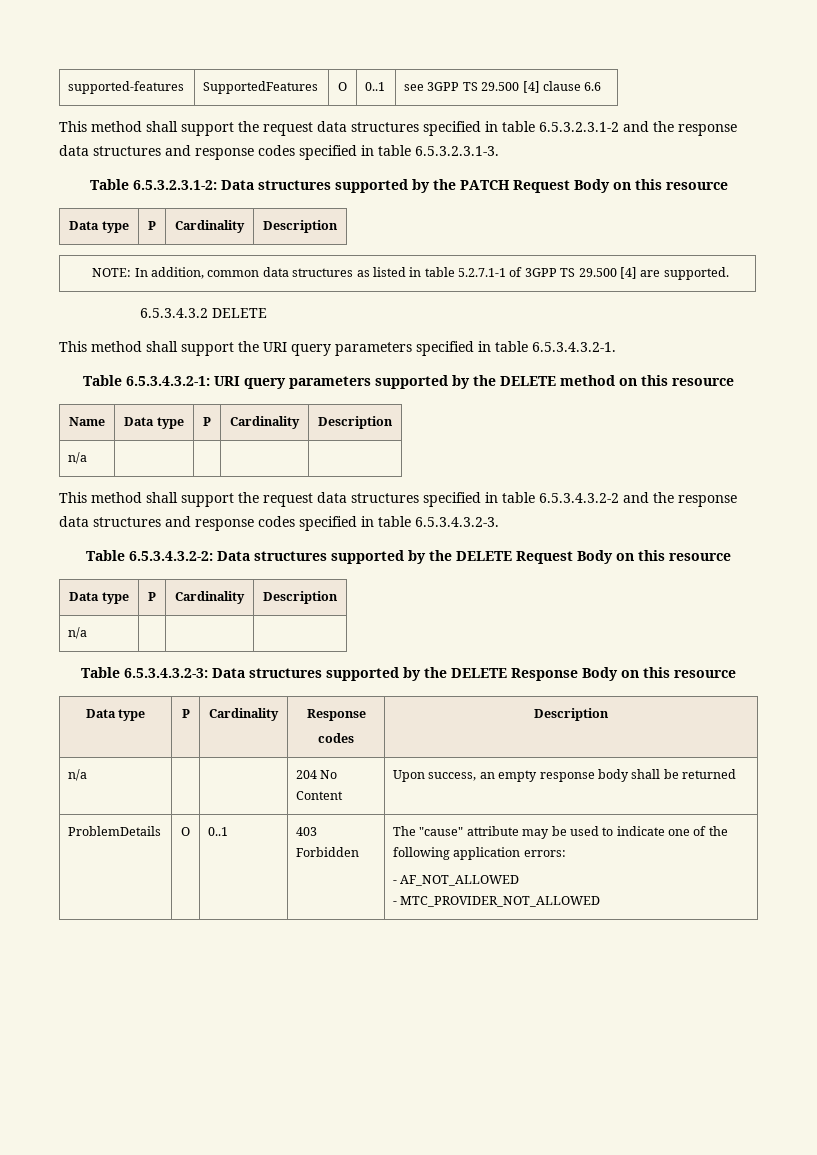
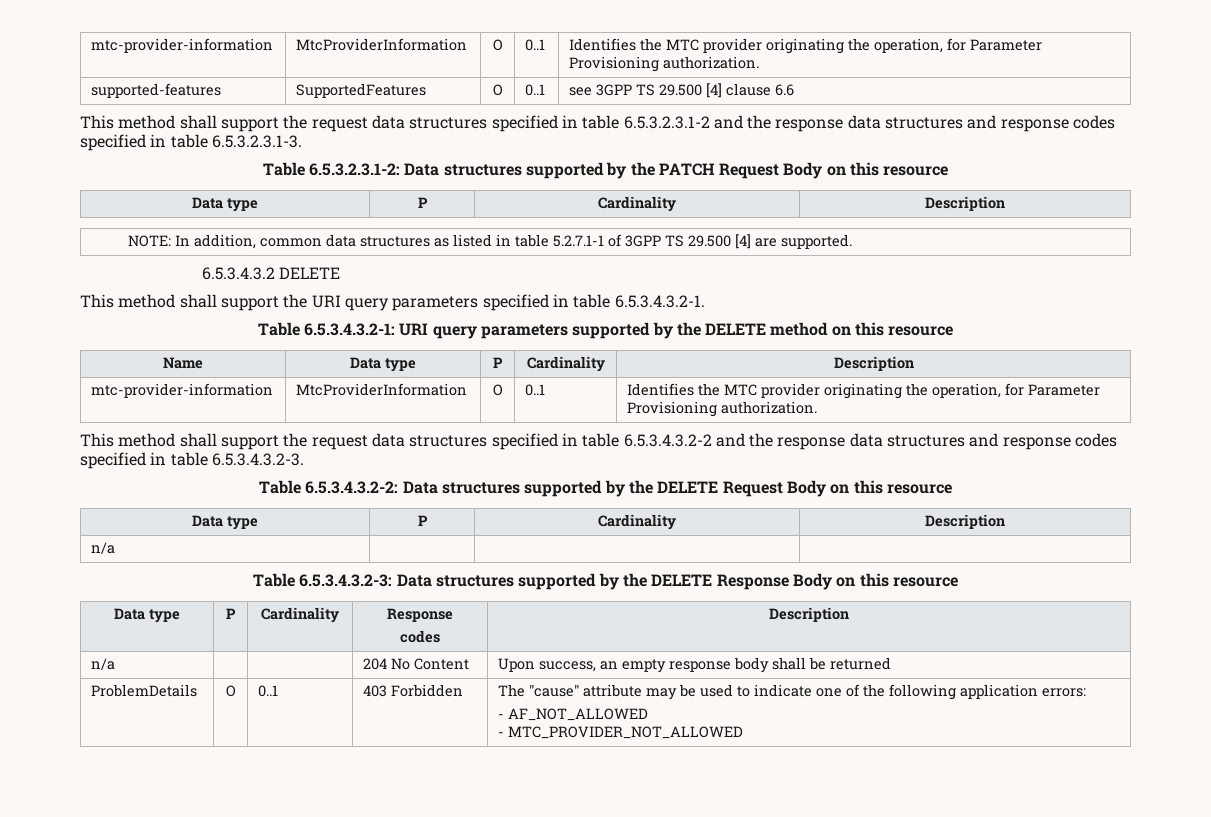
(68, 87) none -> [91,38,274,53] [296,38,468,51] [492,39,503,51] [525,39,546,51] [569,38,1043,54] [569,56,760,72] mtc-provider-information | MtcProviderInformation | O | 0..1 | Identifies the MTC provider originating the operation, for Parameter Provisioning authorization. //
[68,452,88,464] n/a | | | | -> [91,383,274,398] [296,383,468,396] [492,384,503,396] [525,384,546,396] [627,383,1101,399] [627,401,818,417] mtc-provider-information | MtcProviderInformation | O | 0..1 | Identifies the MTC provider originating the operation, for Parameter Provisioning authorization.

